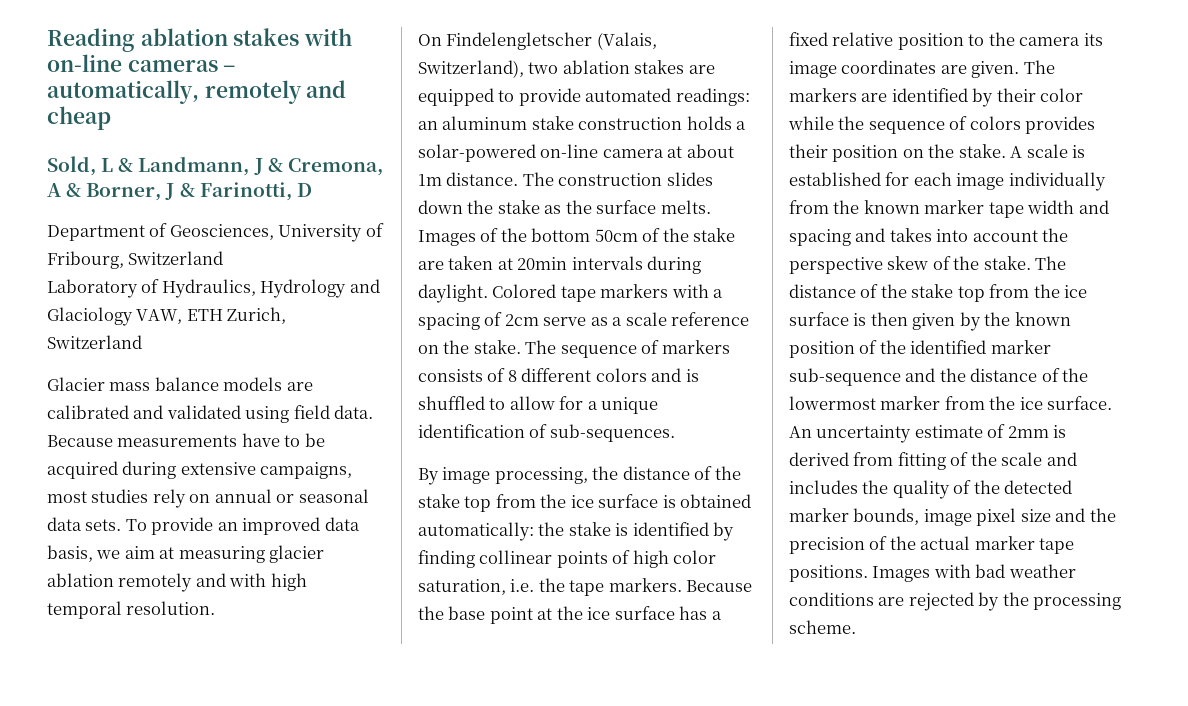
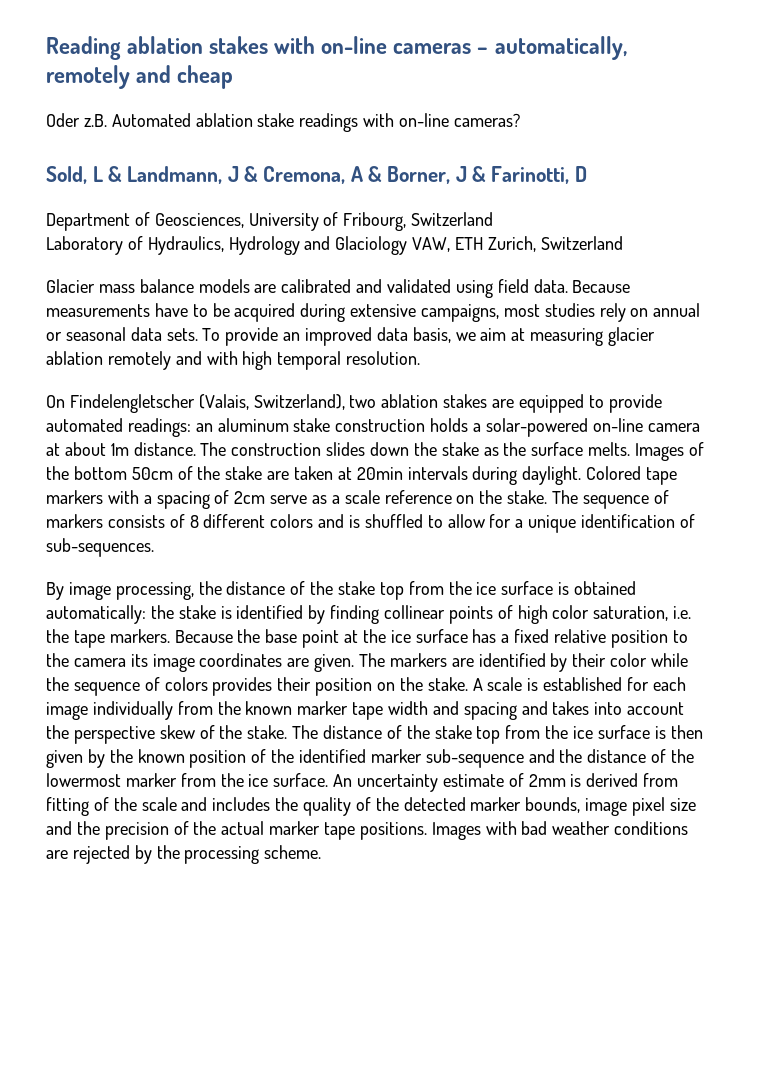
(111, 118) none -> [46,113,520,132] // Oder z.B. Automated ablation stake readings with on-line cameras?

